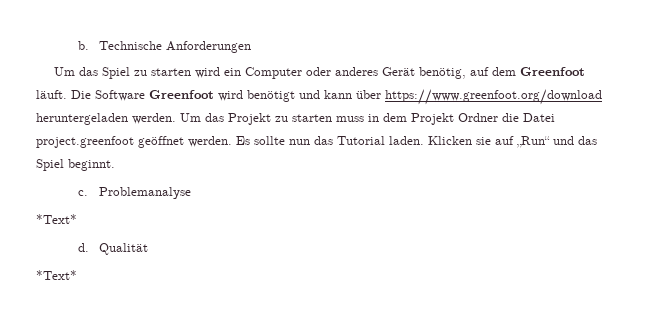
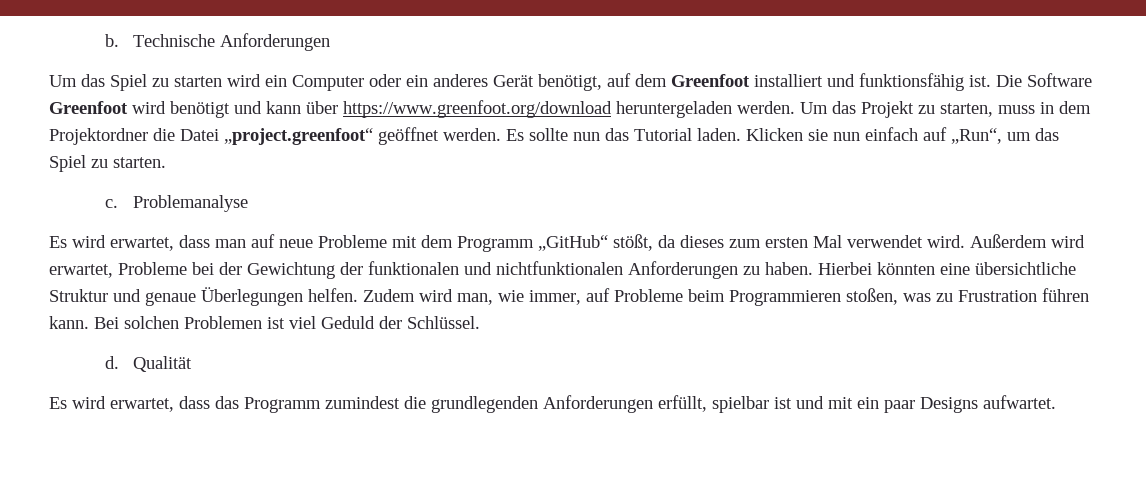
(331, 71) none -> [406,75,428,87] ein
[418,67,466,79] benötig, -> [538,74,602,91] benötigt,
[36,90,67,99] läuft. -> [754,73,991,91] installiert und funktionsfähig ist.
[292,114,332,122] starten -> [940,103,993,117] starten,
[411,113,498,125] Projekt Ordner -> [49,128,148,145] Projektordner
[36,136,134,148] project.greenfoot -> [224,128,373,145] „project.greenfoot“
[495,136,597,148] [36,159,115,171] [77,187,191,199] [36,214,77,224] [77,243,148,255] [36,270,77,280] auf „Run“ und das Spiel beginnt. // c. Problemanalyse // *Text* // d. Qualität // *Text* -> [833,127,1059,144] [49,155,166,172] [105,195,249,212] [49,234,1085,252] [49,261,1076,279] [49,287,1089,306] [49,316,480,329] [105,356,193,372] [49,395,1056,413] nun einfach auf „Run“, um das Spiel zu starten. // c. Problemanalyse // Es wird erwartet, dass man auf neue Probleme mit dem Programm „GitHub“ stößt, da dieses zum ersten Mal verwendet wird. Außerdem wird erwartet, Probleme bei der Gewichtung der funktionalen und nichtfunktionalen Anforderungen zu haben. Hierbei könnten eine übersichtliche Struktur und genaue Überlegungen helfen. Zudem wird man, wie immer, auf Probleme beim Programmieren stoßen, was zu Frustration führen kann. Bei solchen Problemen ist viel Geduld der Schlüssel. // d. Qualität // Es wird erwartet, dass das Programm zumindest die grundlegenden Anforderungen erfüllt, spielbar ist und mit ein paar Designs aufwartet.

